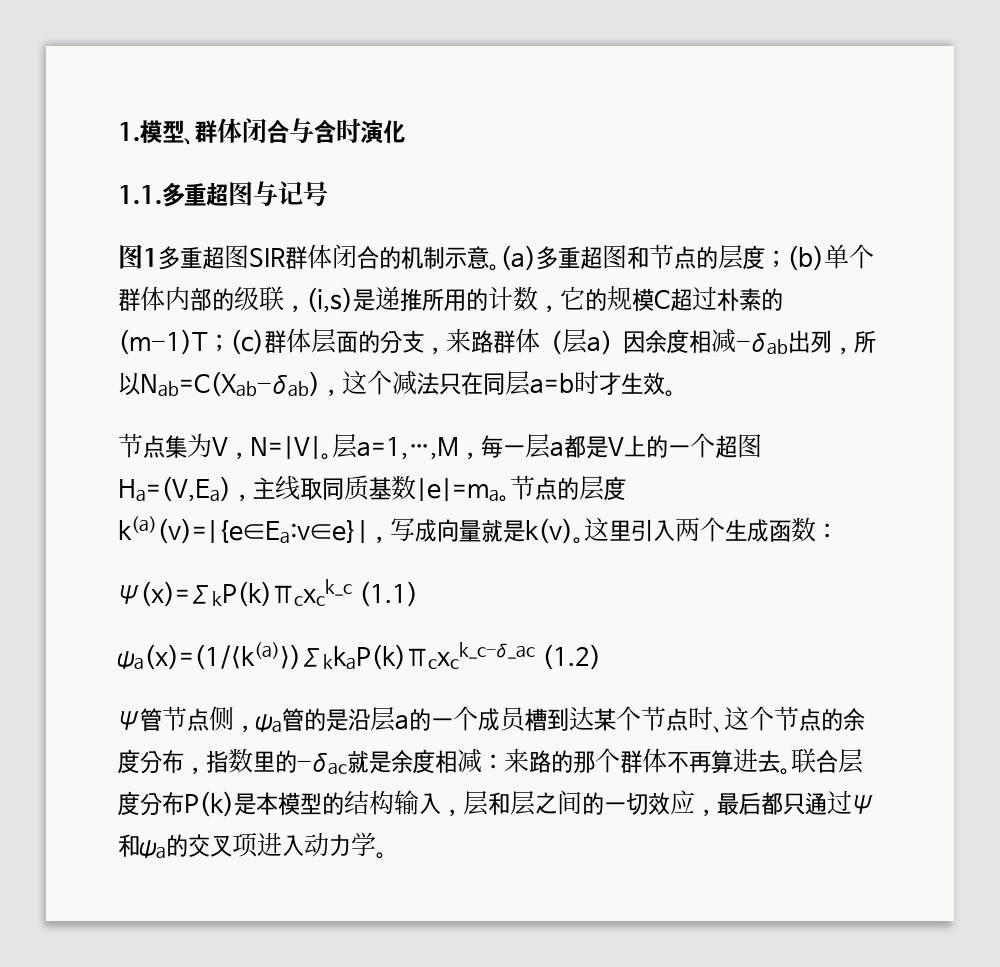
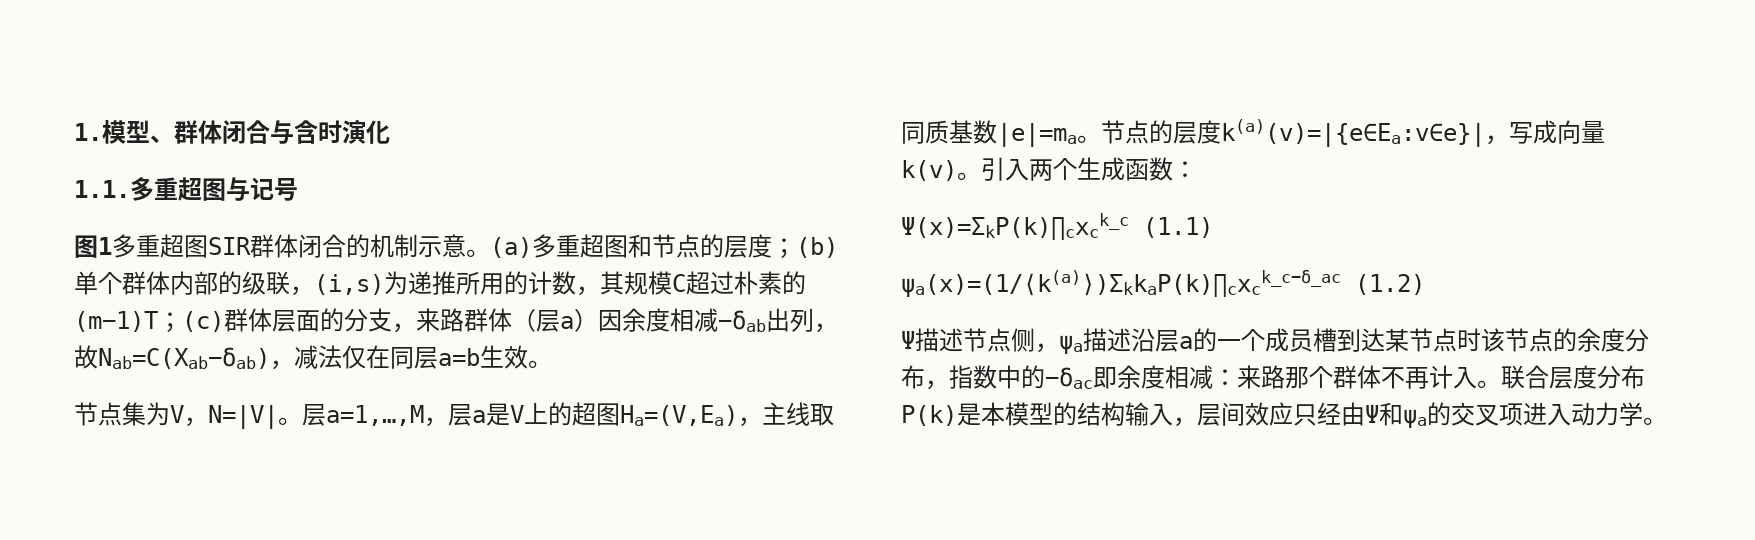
[353,289,375,312] 是 -> [384,271,408,295] 为
[560,286,607,311] 它的 -> [600,271,624,295] 其
[854,330,876,353] [118,370,461,397] 所以Nab=C(Xab−δab)，这个减法只 -> [74,345,366,370] 故Nab=C(Xab−δab)，减法仅
[574,370,621,395] 时才 -> (480, 357) none
[481,433,586,459] 每一层a都 -> [448,404,486,426] 层a
[668,433,715,458] 一个 -> (572, 414) none
[481,517,631,544] 就是k(v)。这里 -> [901,160,981,181] k(v)。
[140,708,162,732] 管 -> [915,328,963,352] 描述
[282,708,348,732] 管的是 -> [1083,328,1131,352] 描述
[616,706,774,733] 个节点时、这个 -> [1409,328,1505,352] 节点时该
[253,750,391,775] 里的−δac就是 -> [997,365,1117,389] 中的−δac即
[551,750,573,773] 的 -> (1285, 377) none
[711,748,780,774] 算进去 -> [1429,365,1477,389] 计入
[488,790,852,817] 和层之间的一切效应，最后都只通过 -> [1221,402,1365,426] 间效应只经由

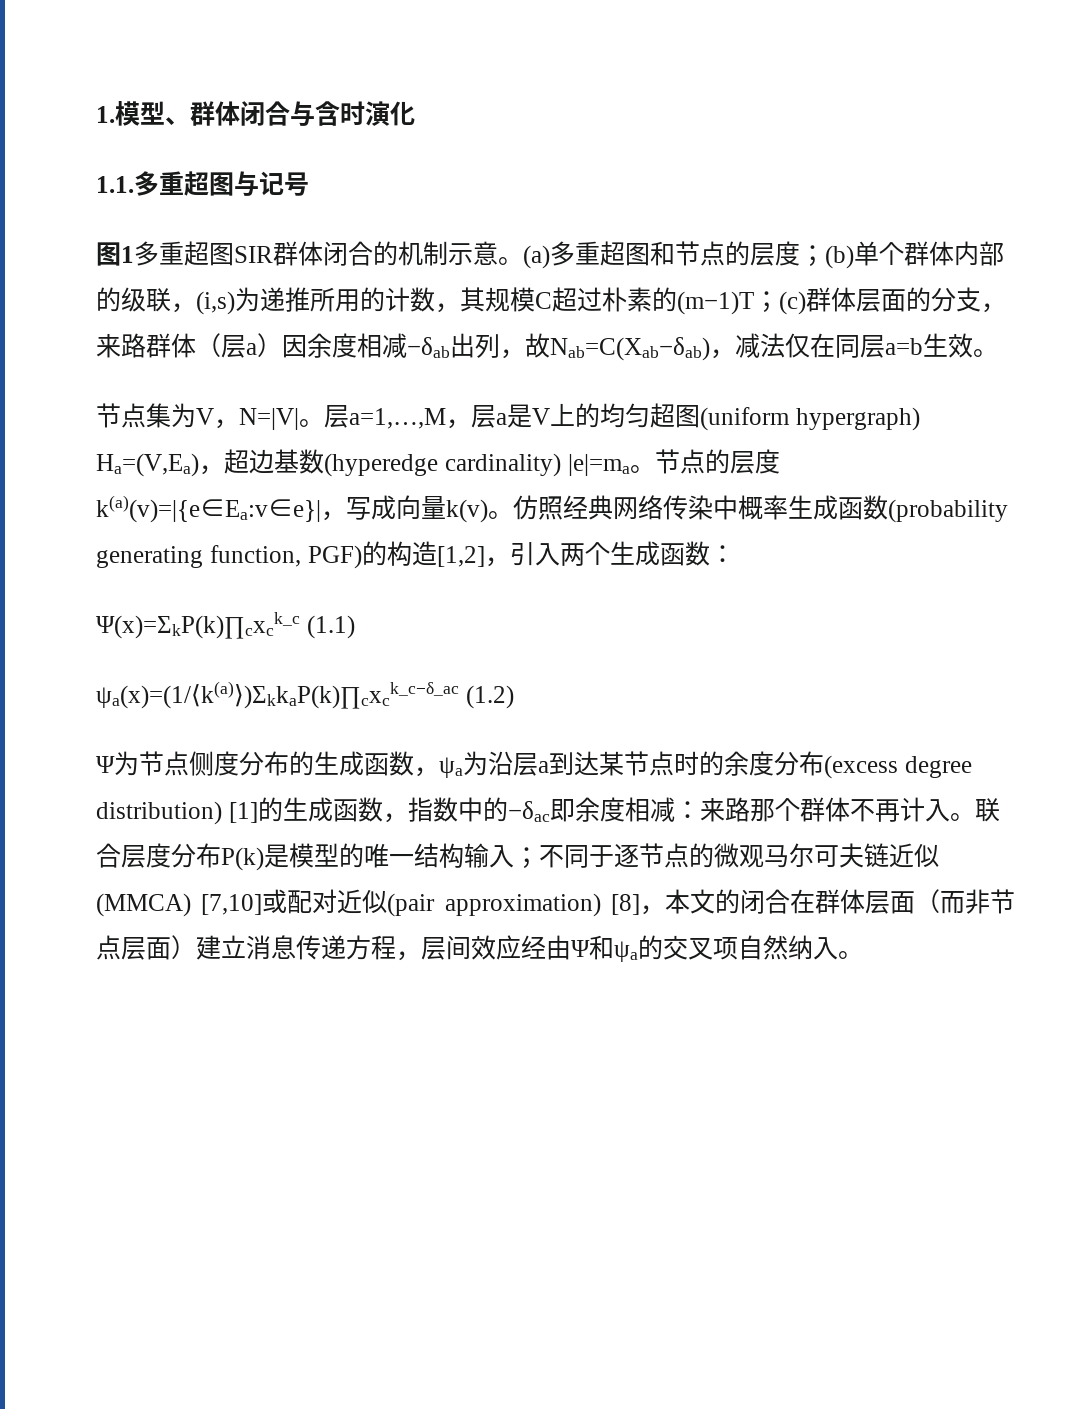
[572,402,834,427] [901,120,997,144] 超图Ha=(V,Ea)，主线取同质基数 -> [600,403,920,431] [96,449,561,477] 均匀超图(uniform hypergraph) Ha=(V,Ea)，超边基数(hyperedge cardinality)
(981, 176) none -> [513,495,1008,523] [96,541,510,569] 仿照经典网络传染中概率生成函数(probability generating function, PGF)的构造[1,2]，
[915,328,1337,354] 描述节点侧，ψa描述沿层a的一个成员槽 -> [114,751,549,778] 为节点侧度分布的生成函数，ψa为沿层a
[1481,328,1553,352] 该节点 -> (699, 763) none
(925, 377) none -> [824,755,972,779] [96,797,383,825] (excess degree distribution) [1]的生成函数
[981,402,1173,426] 本模型的结构输入 -> [289,843,939,869] [96,889,1015,917] [96,935,396,960] 模型的唯一结构输入；不同于逐节点的微观马尔可夫链近似(MMCA) [7,10]或配对近似(pair approximation) [8]，本文的闭合在群体层面（而非节点层面）建立消息传递方程
[1293,404,1317,426] 只 -> (521, 947) none
[1523,402,1643,426] 进入动力学 -> [738,935,838,960] 自然纳入

